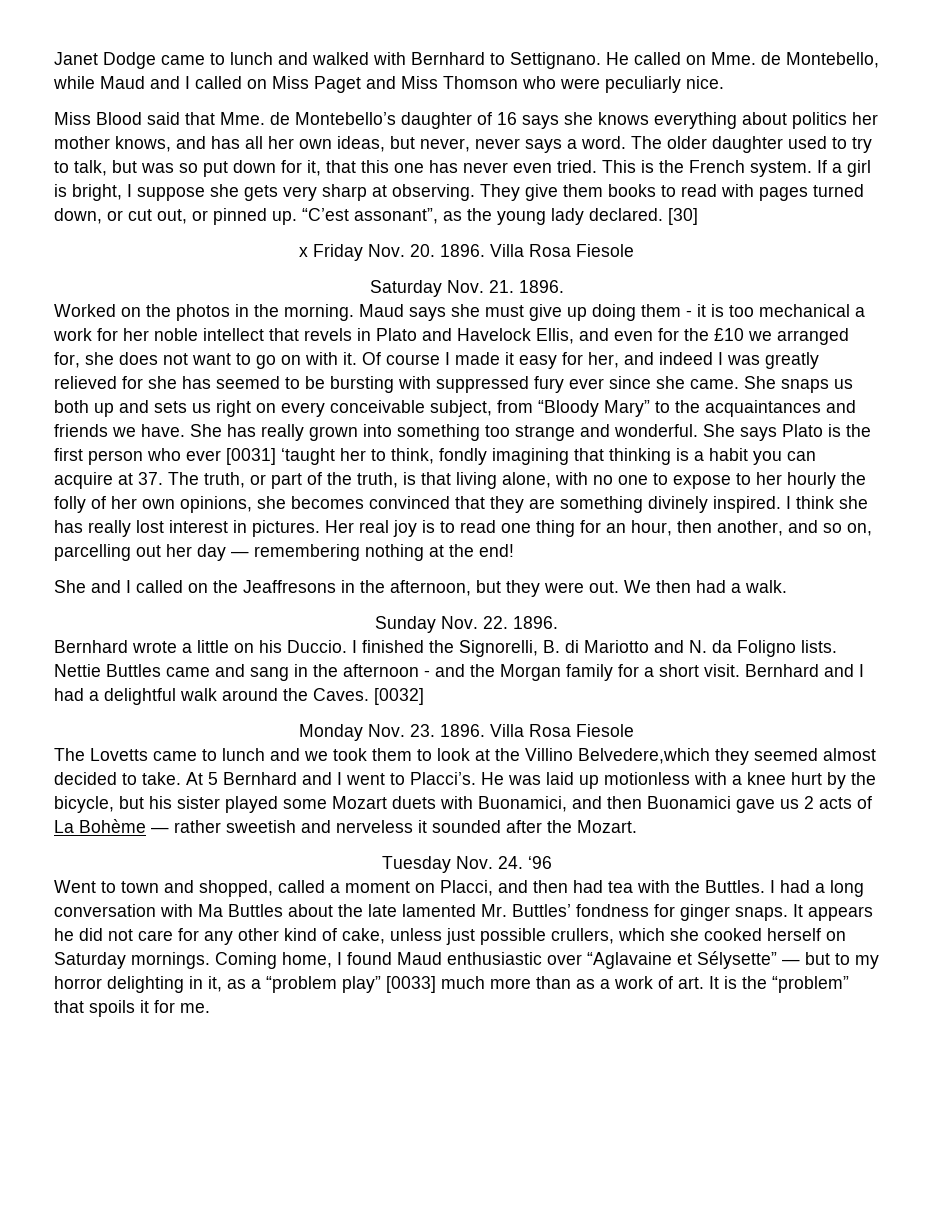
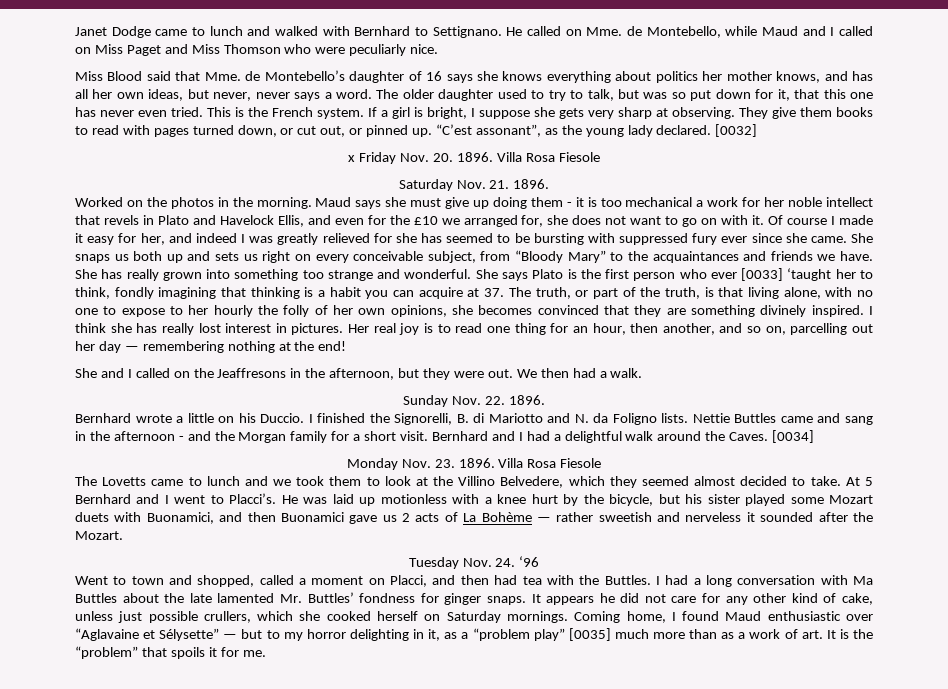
[668,208,698,225] [30] -> [715,124,758,137] [0032]
[226,448,276,465] [0031] -> [741,268,784,281] [0033]
[374,688,424,705] [0032] -> [772,430,815,443] [0034]
[578,748,710,764] Belvedere,which -> [500,476,605,488] Belvedere, which
[386,976,436,993] [0033] -> [568,628,611,641] [0035]

